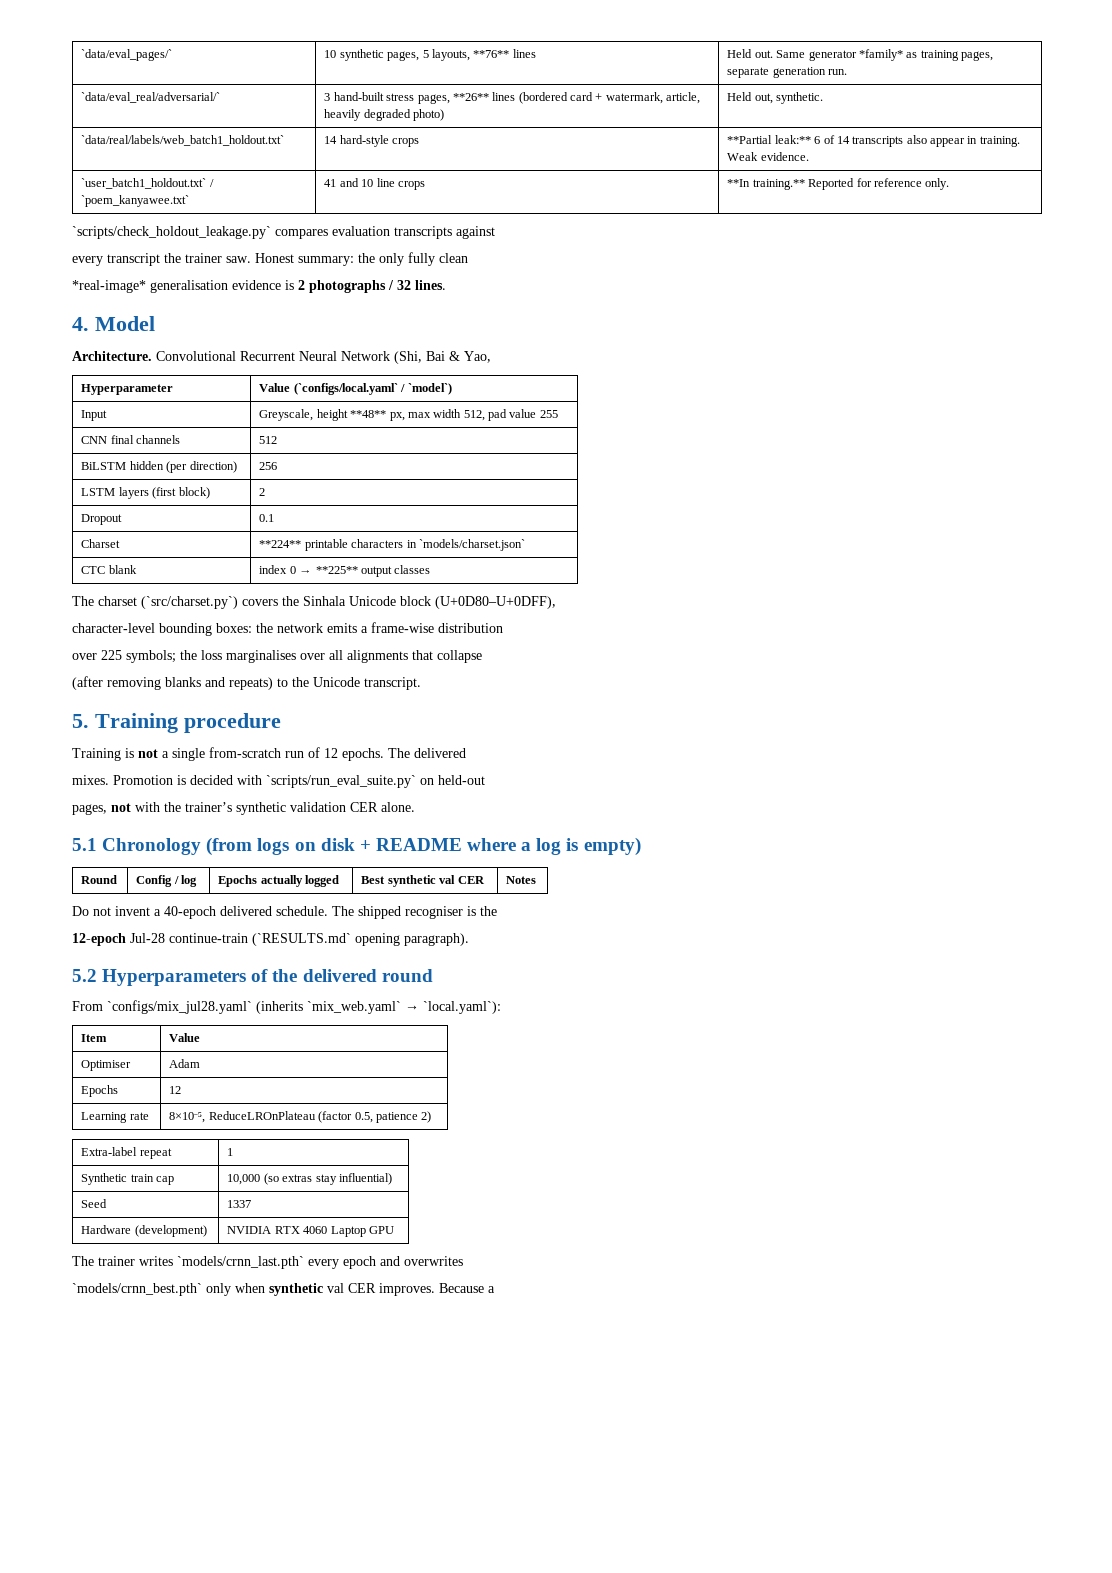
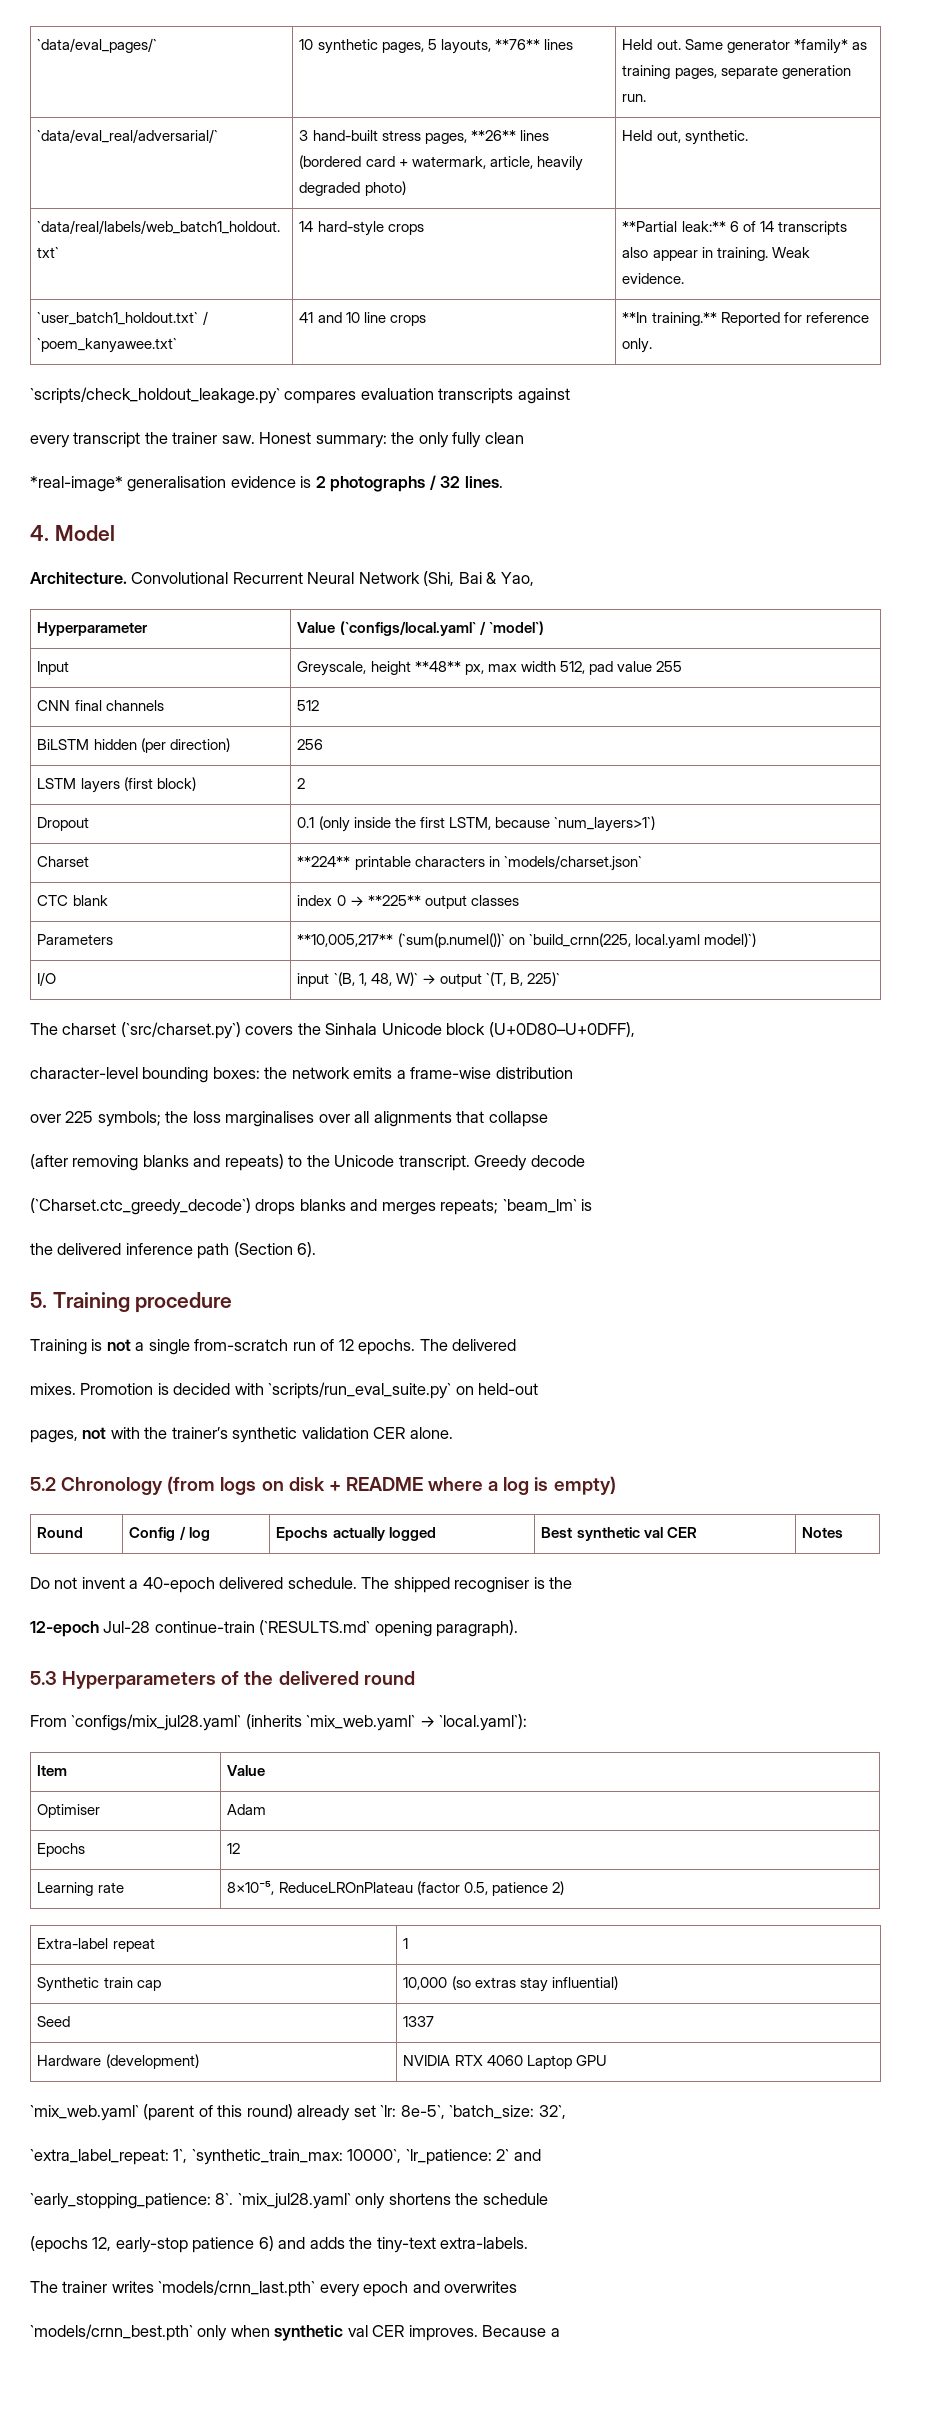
(275, 518) none -> [318,816,655,832] (only inside the first LSTM, because `num_layers>1`)
(431, 569) none -> [37,934,114,945] [297,933,756,949] [37,972,57,986] [297,972,560,987] // Parameters | **10,005,217** (`sum(p.numel())` on `build_crnn(225, local.yaml model)`) // I/O | input `(B, 1, 48, W)` → output `(T, B, 225)`
(421, 683) none -> [474,1155,585,1171] [30,1198,593,1215] [30,1242,317,1259] Greedy decode // (`Charset.ctc_greedy_decode`) drops blanks and merges repeats; `beam_lm` is // the delivered inference path (Section 6).
[72,838,97,851] 5.1 -> [30,1477,56,1491] 5.2
[72,969,97,982] 5.2 -> [30,1671,57,1685] 5.3
(394, 1230) none -> [30,2104,566,2121] [30,2149,541,2165] [30,2193,548,2209] [30,2236,529,2253] // `mix_web.yaml` (parent of this round) already set `lr: 8e-5`, `batch_size: 32`, // `extra_label_repeat: 1`, `synthetic_train_max: 10000`, `lr_patience: 2` and // `early_stopping_patience: 8`. `mix_jul28.yaml` only shortens the schedule // (epochs 12, early-stop patience 6) and adds the tiny-text extra-labels.

